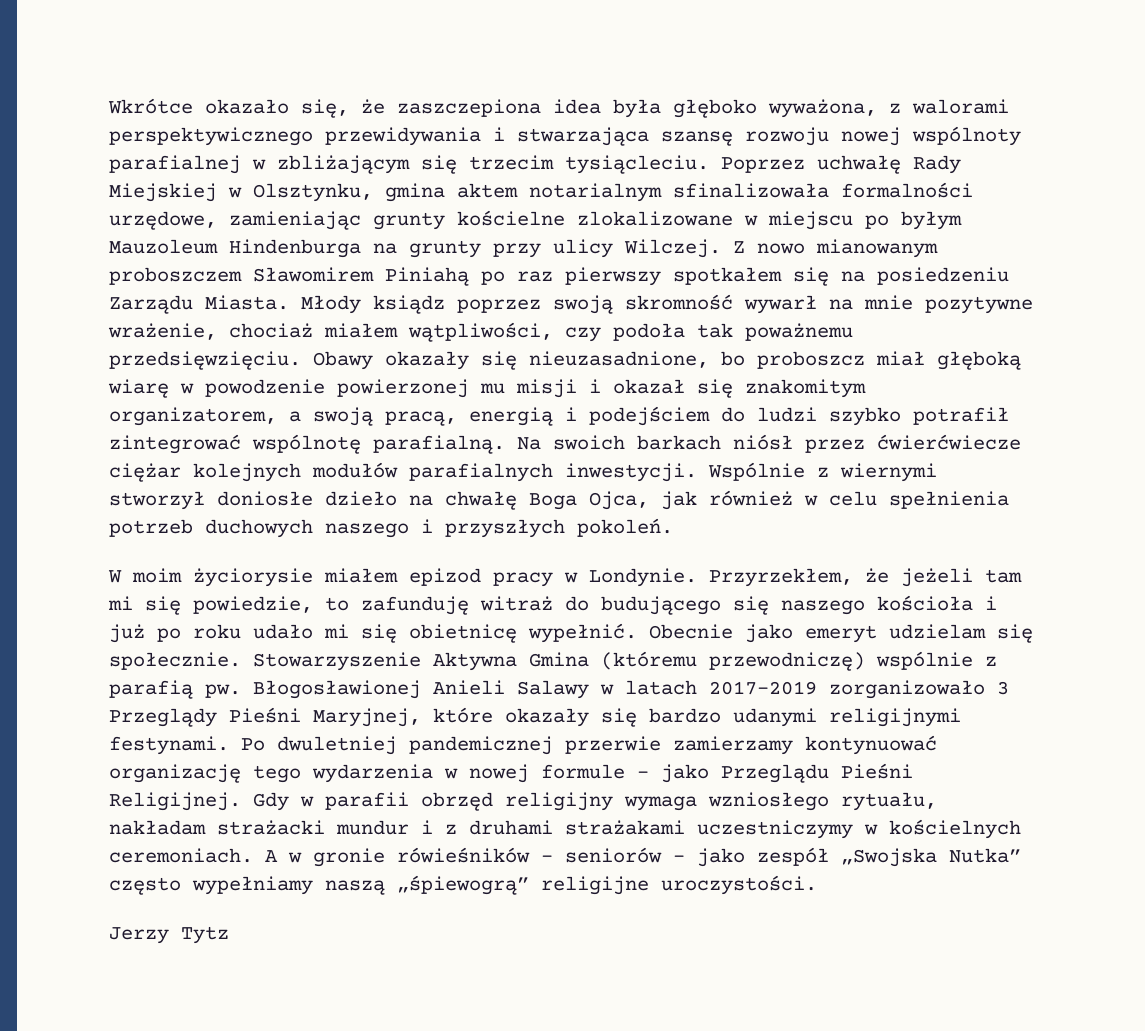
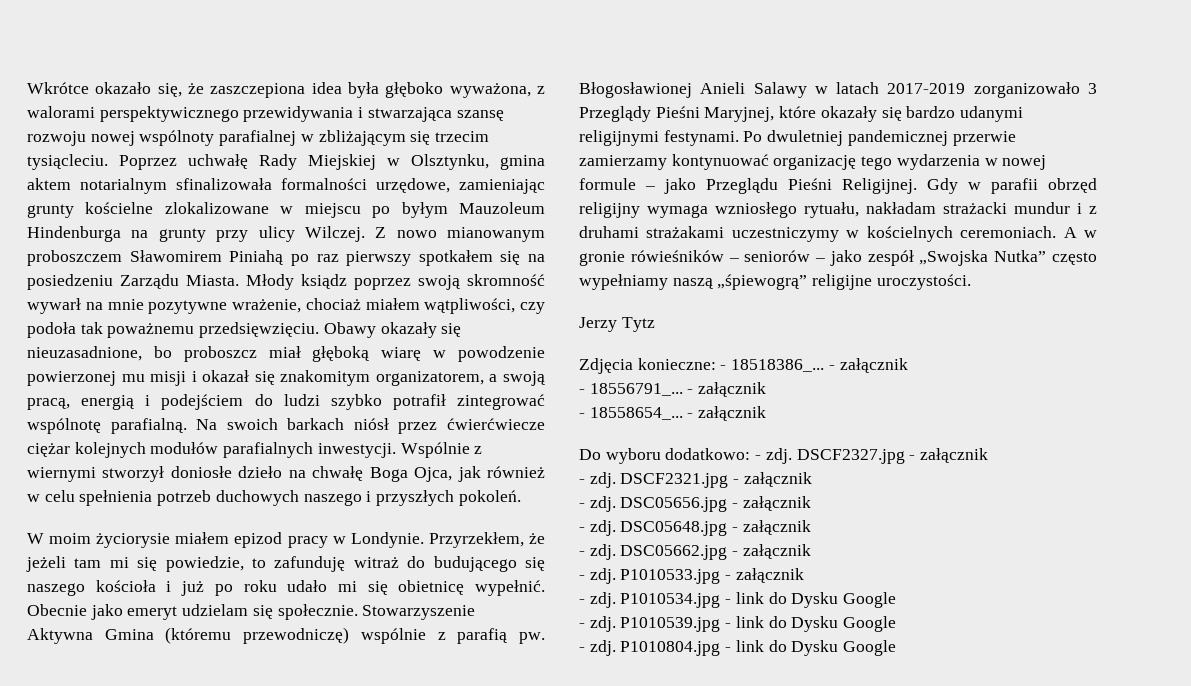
(229, 935) none -> [579,358,908,374] [579,382,767,397] [579,406,767,421] [579,448,989,464] [579,472,812,488] [579,496,811,512] [579,520,811,536] [579,544,811,560] [579,568,804,584] [579,592,897,608] [579,616,897,632] [579,640,897,656] // Zdjęcia konieczne: - 18518386_... - załącznik // - 18556791_... - załącznik // - 18558654_... - załącznik // Do wyboru dodatkowo: - zdj. DSCF2327.jpg - załącznik // - zdj. DSCF2321.jpg - załącznik // - zdj. DSC05656.jpg - załącznik // - zdj. DSC05648.jpg - załącznik // - zdj. DSC05662.jpg - załącznik // - zdj. P1010533.jpg - załącznik // - zdj. P1010534.jpg - link do Dysku Google // - zdj. P1010539.jpg - link do Dysku Google // - zdj. P1010804.jpg - link do Dysku Google

